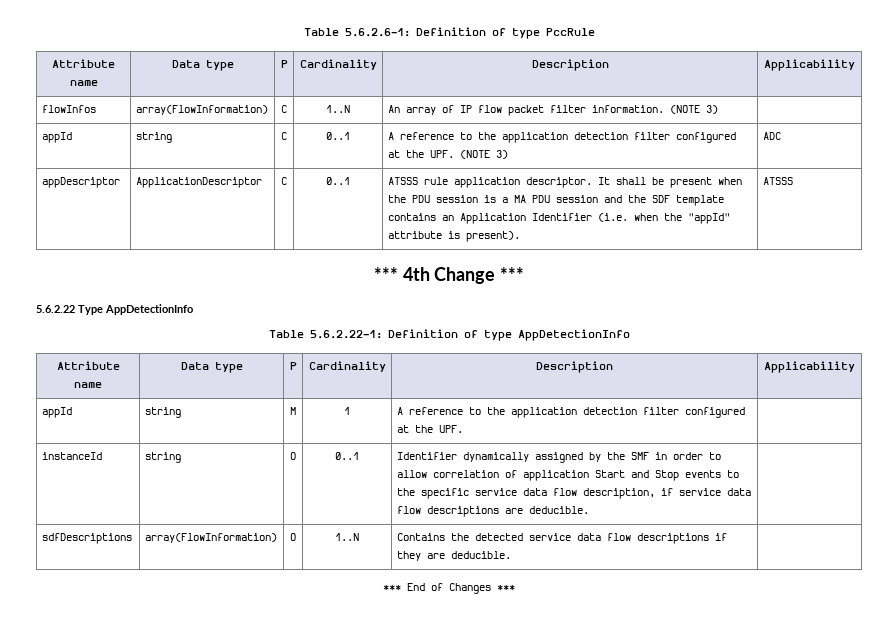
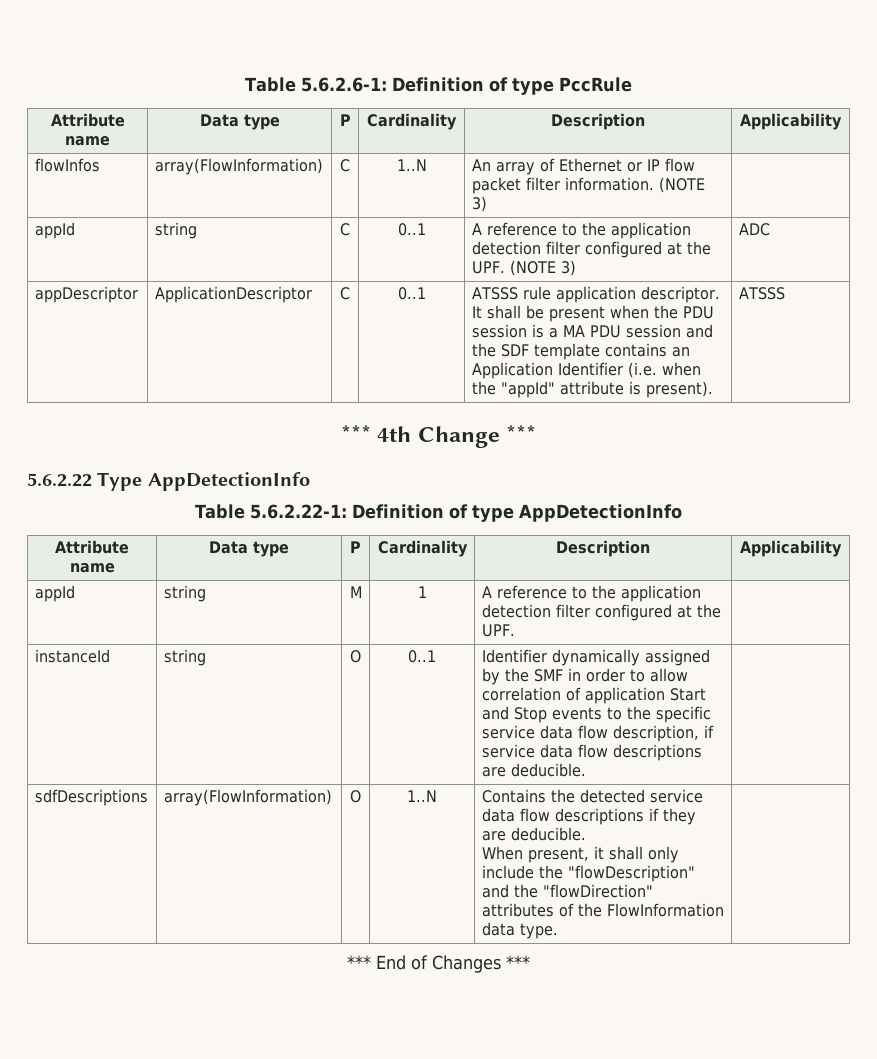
(454, 109) none -> [558,158,642,172] Ethernet or
(511, 555) none -> [481,846,679,863] [481,865,695,882] [481,884,653,898] [481,903,724,917] [481,922,558,939] // When present, it shall only include the "flowDescription" and the "flowDirection" attributes of the FlowInformation data type.

